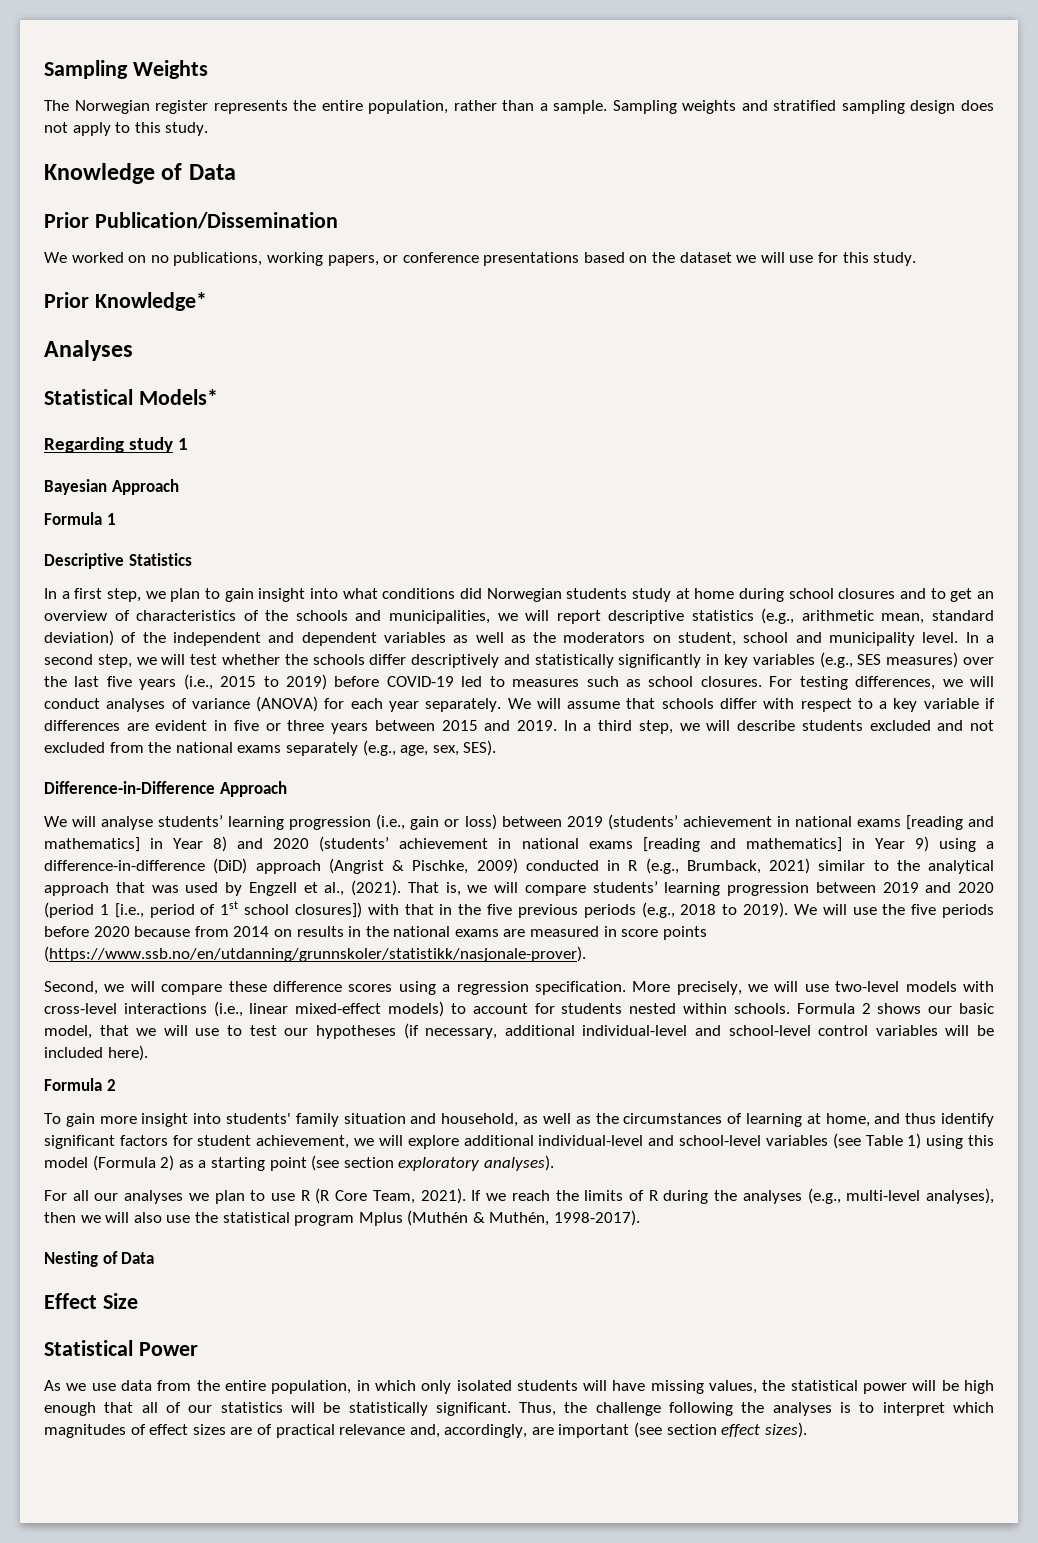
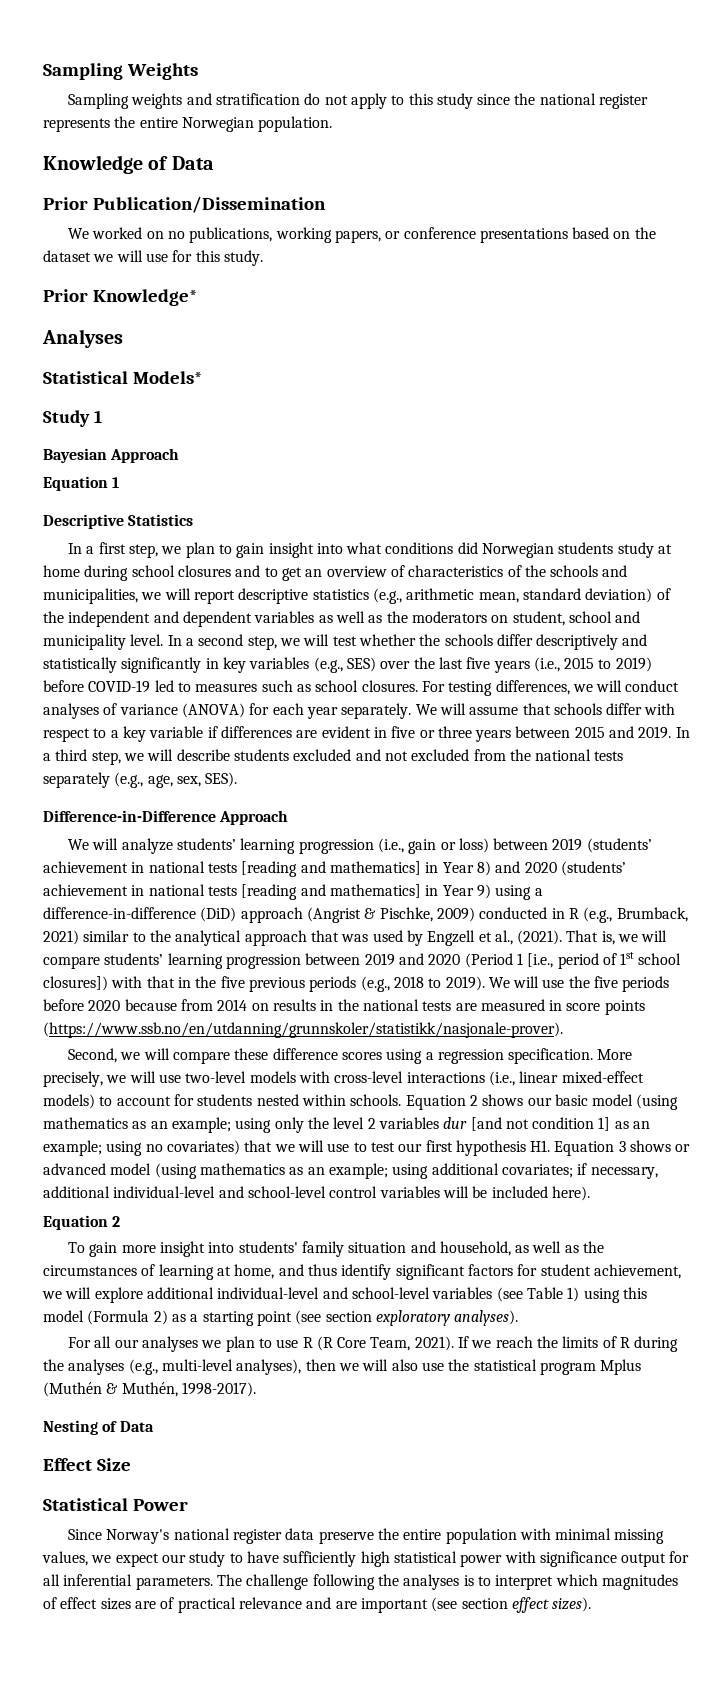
[44,100,994,114] [44,122,209,136] The Norwegian register represents the entire population, rather than a sample. Sampling weights and stratified sampling design does not apply to this study. -> [67,93,649,109] [43,116,333,132] Sampling weights and stratification do not apply to this study since the national register represents the entire Norwegian population.
[44,437,174,453] Regarding study -> [43,410,90,427] Study
[44,512,102,525] Formula -> [43,476,108,491] Equation
[857,652,959,668] SES measures) -> [346,657,376,672] SES)
[237,745,282,753] exams -> [594,751,624,761] tests
[101,816,154,830] analyse -> [121,838,173,854] analyze
[856,819,901,827] exams -> [207,863,237,873] tests
[588,841,633,849] exams -> [207,886,237,896] tests
[44,902,94,918] (period -> [464,953,513,968] (Period
[454,929,499,937] exams -> [422,1001,452,1011] tests
[796,1003,855,1014] Formula -> [405,1095,466,1110] Equation
[44,1025,92,1039] model, -> [592,1094,679,1110] [43,1117,651,1133] [43,1140,240,1156] model (using mathematics as an example; using only the level 2 variables dur [and not condition 1] as an example; using no covariates)
[315,1023,419,1039] hypotheses (if -> [425,1140,691,1156] [43,1163,588,1179] first hypothesis H1. Equation 3 shows or advanced model (using mathematics as an example; using additional covariates; if
[44,1078,102,1091] Formula -> [43,1215,108,1230] Equation
[44,1380,995,1394] [44,1402,588,1416] As we use data from the entire population, in which only isolated students will have missing values, the statistical power will be high enough that all of our statistics will be statistically significant. Thus, the -> [67,1528,665,1544] [42,1551,690,1567] [43,1574,242,1590] Since Norway's national register data preserve the entire population with minimal missing values, we expect our study to have sufficiently high statistical power with significance output for all inferential parameters. The
[409,1424,528,1438] and, accordingly, -> [306,1597,332,1609] and

